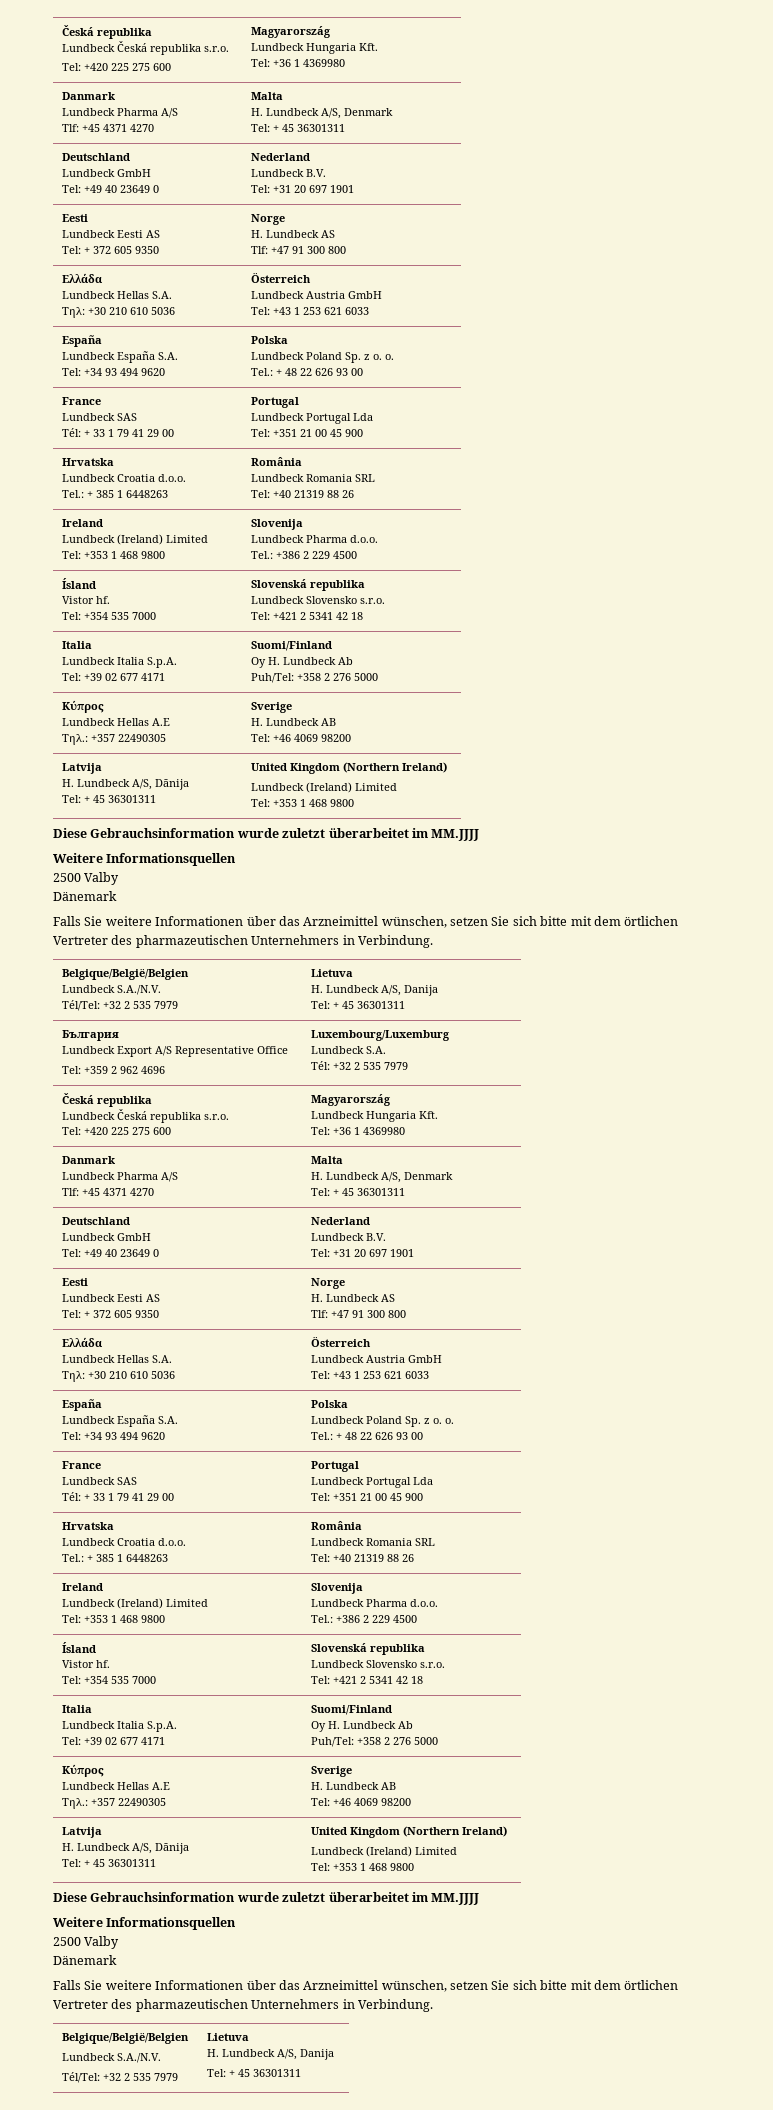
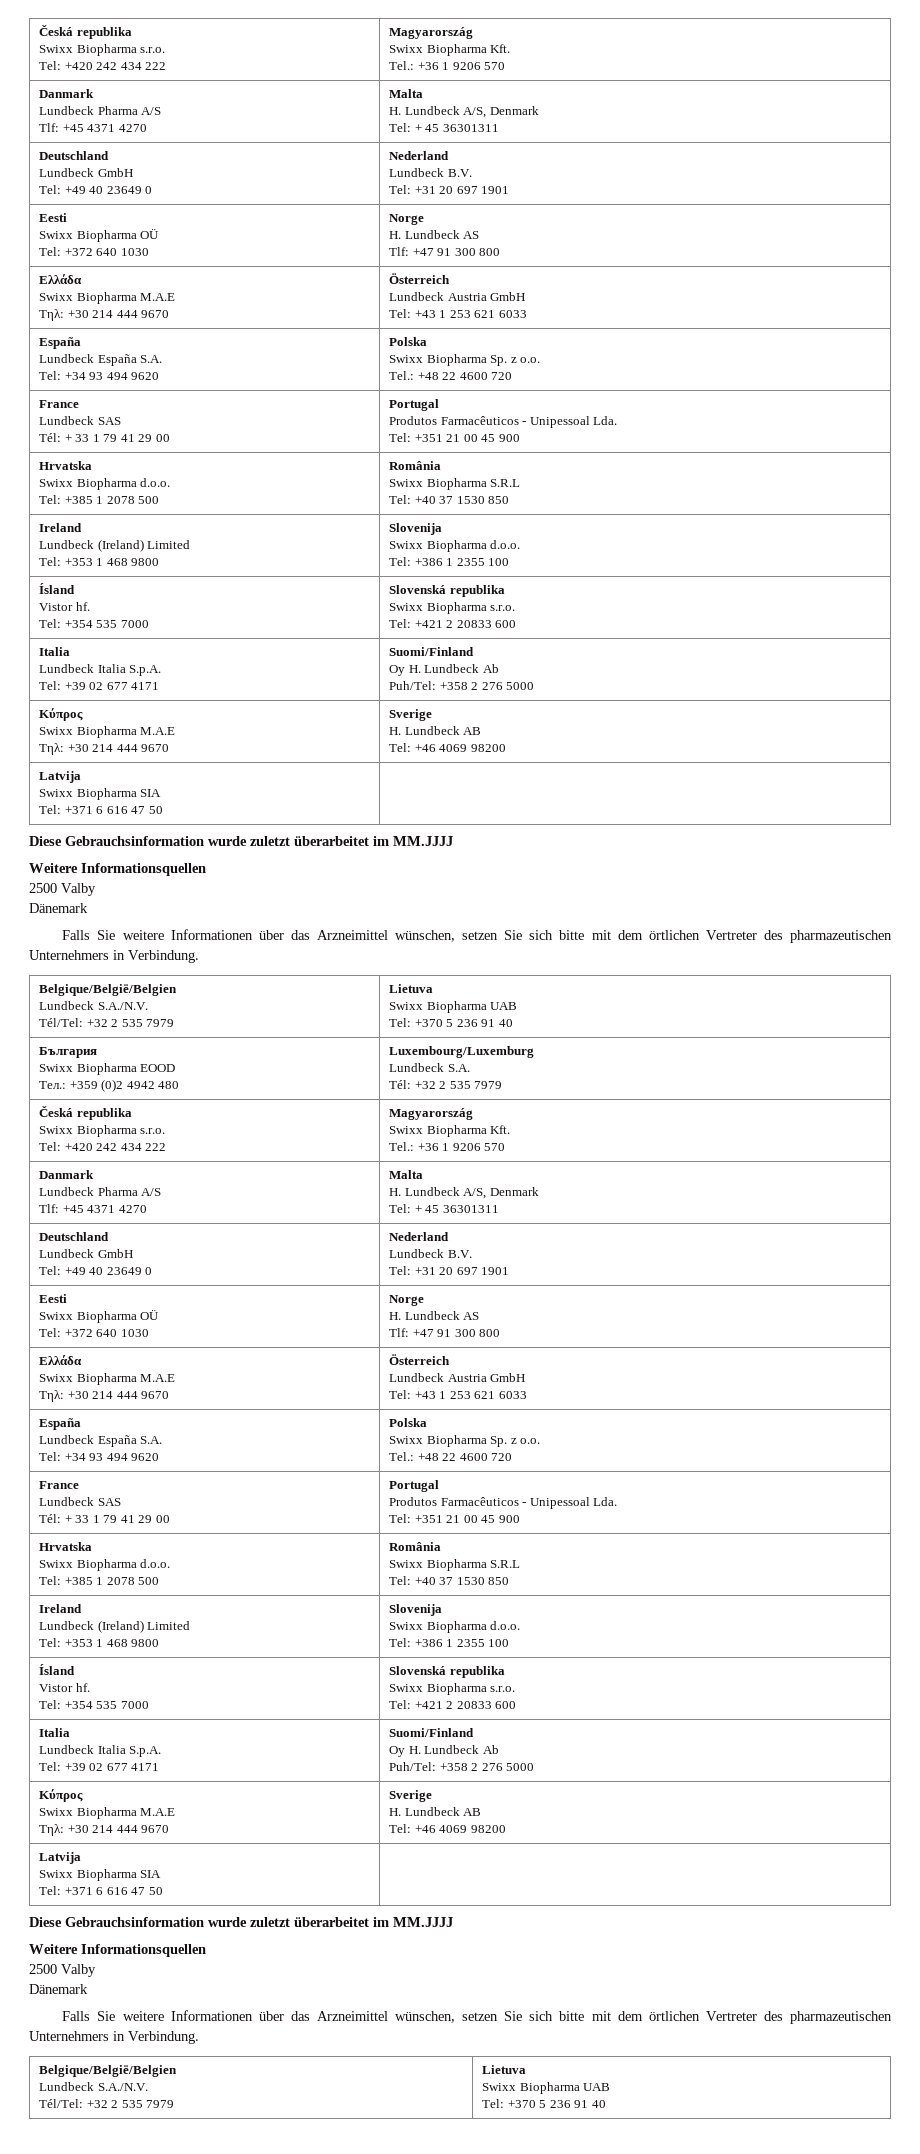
[62,25,153,39] [62,41,230,55] [62,63,172,71] [251,26,332,38] [251,43,379,54] [251,59,346,67] Česká republika // Lundbeck Česká republika s.r.o. // Tel: +420 225 275 600 | Magyarország // Lundbeck Hungaria Kft. // Tel: +36 1 4369980 -> [39,25,132,39] [39,44,166,56] [39,61,167,70] [389,27,474,39] [389,44,511,56] [389,61,506,70] Česká republika // Swixx Biopharma s.r.o. // Tel: +420 242 434 222 | Magyarország // Swixx Biopharma Kft. // Tel.: +36 1 9206 570
[62,230,161,238] [62,246,160,254] Lundbeck Eesti AS // Tel: + 372 605 9350 -> [39,229,160,242] [39,247,149,256] Swixx Biopharma OÜ // Tel: +372 640 1030
[62,291,173,299] [62,307,176,318] Lundbeck Hellas S.A. // Τηλ: +30 210 610 5036 -> [39,292,176,304] [39,309,170,321] Swixx Biopharma Μ.Α.Ε // Τηλ: +30 214 444 9670
[251,352,395,363] [251,368,364,376] Lundbeck Poland Sp. z o. o. // Tel.: + 48 22 626 93 00 -> [389,354,541,366] [389,371,513,380] Swixx Biopharma Sp. z o.o. // Tel.: +48 22 4600 720
[251,413,374,424] [251,429,364,437] [62,458,115,466] [62,474,187,482] [62,490,169,498] [251,457,303,466] [251,474,376,482] [251,490,355,498] Lundbeck Portugal Lda // Tel: +351 21 00 45 900 // Hrvatska // Lundbeck Croatia d.o.o. // Tel.: + 385 1 6448263 | România // Lundbeck Romania SRL // Tel: +40 21319 88 26 -> [389,416,618,428] [389,433,520,442] [39,461,93,470] [39,478,171,490] [39,495,160,504] [389,461,442,470] [389,478,521,490] [389,495,510,504] Produtos Farmacêuticos - Unipessoal Lda. // Tel: +351 21 00 45 900 // Hrvatska // Swixx Biopharma d.o.o. // Tel: +385 1 2078 500 | România // Swixx Biopharma S.R.L // Tel: +40 37 1530 850
[251,535,379,543] [251,551,358,559] [62,578,97,589] [62,596,111,604] [62,612,157,620] [251,579,366,591] [251,596,386,604] [251,612,364,620] Lundbeck Pharma d.o.o. // Tel.: +386 2 229 4500 // Ísland // Vistor hf. // Tel: +354 535 7000 | Slovenská republika // Lundbeck Slovensko s.r.o. // Tel: +421 2 5341 42 18 -> [389,540,521,552] [389,557,510,566] [39,583,76,594] [39,602,90,611] [39,619,149,628] [389,585,505,597] [389,602,516,614] [389,619,517,628] Swixx Biopharma d.o.o. // Tel: +386 1 2355 100 // Ísland // Vistor hf. // Tel: +354 535 7000 | Slovenská republika // Swixx Biopharma s.r.o. // Tel: +421 2 20833 600
[62,718,171,726] [62,734,167,745] [251,702,293,713] [251,718,337,726] [251,734,352,742] [62,763,103,774] [62,779,190,790] [62,795,157,803] [251,762,448,774] [251,782,398,793] [251,799,355,807] Lundbeck Hellas A.E // Τηλ.: +357 22490305 | Sverige // H. Lundbeck AB // Tel: +46 4069 98200 // Latvija // H. Lundbeck A/S, Dānija // Tel: + 45 36301311 | United Kingdom (Northern Ireland) // Lundbeck (Ireland) Limited // Tel: +353 1 468 9800 -> [39,726,176,738] [39,743,170,755] [389,709,433,721] [389,726,482,735] [389,743,506,752] [39,771,82,783] [39,788,162,800] [39,805,163,814] Swixx Biopharma Μ.Α.Ε // Τηλ: +30 214 444 9670 | Sverige // H. Lundbeck AB // Tel: +46 4069 98200 // Latvija // Swixx Biopharma SIA // Tel: +371 6 616 47 50 |
[311,985,439,996] [311,1001,406,1009] [62,1030,120,1041] [62,1046,289,1057] [62,1066,166,1074] H. Lundbeck A/S, Danija // Tel: + 45 36301311 // България // Lundbeck Export A/S Representative Office // Tel: +359 2 962 4696 -> [389,1001,518,1013] [389,1018,513,1027] [39,1047,98,1058] [39,1063,176,1075] [39,1079,180,1092] Swixx Biopharma UAB // Tel: +370 5 236 91 40 // България // Swixx Biopharma EOOD // Teл.: +359 (0)2 4942 480
[62,1109,230,1123] [62,1127,172,1135] [311,1094,392,1106] [311,1111,439,1122] [311,1127,406,1135] Lundbeck Česká republika s.r.o. // Tel: +420 225 275 600 | Magyarország // Lundbeck Hungaria Kft. // Tel: +36 1 4369980 -> [39,1125,166,1137] [39,1142,167,1151] [389,1108,474,1120] [389,1125,511,1137] [389,1142,506,1151] Swixx Biopharma s.r.o. // Tel: +420 242 434 222 | Magyarország // Swixx Biopharma Kft. // Tel.: +36 1 9206 570
[62,1294,161,1302] [62,1310,160,1318] Lundbeck Eesti AS // Tel: + 372 605 9350 -> [39,1310,160,1323] [39,1328,149,1337] Swixx Biopharma OÜ // Tel: +372 640 1030
[62,1355,173,1363] [62,1371,176,1382] Lundbeck Hellas S.A. // Τηλ: +30 210 610 5036 -> [39,1373,176,1385] [39,1390,170,1402] Swixx Biopharma Μ.Α.Ε // Τηλ: +30 214 444 9670
[311,1416,455,1427] [311,1432,424,1440] Lundbeck Poland Sp. z o. o. // Tel.: + 48 22 626 93 00 -> [389,1435,541,1447] [389,1452,513,1461] Swixx Biopharma Sp. z o.o. // Tel.: +48 22 4600 720
[311,1477,434,1488] [311,1493,424,1501] [62,1522,115,1530] [62,1538,187,1546] [62,1554,169,1562] [311,1521,363,1530] [311,1538,436,1546] [311,1554,415,1562] Lundbeck Portugal Lda // Tel: +351 21 00 45 900 // Hrvatska // Lundbeck Croatia d.o.o. // Tel.: + 385 1 6448263 | România // Lundbeck Romania SRL // Tel: +40 21319 88 26 -> [389,1497,618,1509] [389,1514,520,1523] [39,1542,93,1551] [39,1559,171,1571] [39,1576,160,1585] [389,1542,442,1551] [389,1559,521,1571] [389,1576,510,1585] Produtos Farmacêuticos - Unipessoal Lda. // Tel: +351 21 00 45 900 // Hrvatska // Swixx Biopharma d.o.o. // Tel: +385 1 2078 500 | România // Swixx Biopharma S.R.L // Tel: +40 37 1530 850
[311,1599,439,1607] [311,1615,418,1623] [62,1642,97,1653] [62,1660,111,1668] [62,1676,157,1684] [311,1643,426,1655] [311,1660,446,1668] [311,1676,424,1684] Lundbeck Pharma d.o.o. // Tel.: +386 2 229 4500 // Ísland // Vistor hf. // Tel: +354 535 7000 | Slovenská republika // Lundbeck Slovensko s.r.o. // Tel: +421 2 5341 42 18 -> [389,1621,521,1633] [389,1638,510,1647] [39,1664,76,1675] [39,1683,90,1692] [39,1700,149,1709] [389,1666,505,1678] [389,1683,516,1695] [389,1700,517,1709] Swixx Biopharma d.o.o. // Tel: +386 1 2355 100 // Ísland // Vistor hf. // Tel: +354 535 7000 | Slovenská republika // Swixx Biopharma s.r.o. // Tel: +421 2 20833 600
[62,1782,171,1790] [62,1798,167,1809] [311,1766,353,1777] [311,1782,397,1790] [311,1798,412,1806] [62,1827,103,1838] [62,1843,190,1854] [62,1859,157,1867] [311,1826,508,1838] [311,1846,458,1857] [311,1863,415,1871] Lundbeck Hellas A.E // Τηλ.: +357 22490305 | Sverige // H. Lundbeck AB // Tel: +46 4069 98200 // Latvija // H. Lundbeck A/S, Dānija // Tel: + 45 36301311 | United Kingdom (Northern Ireland) // Lundbeck (Ireland) Limited // Tel: +353 1 468 9800 -> [39,1807,176,1819] [39,1824,170,1836] [389,1790,433,1802] [389,1807,482,1816] [389,1824,506,1833] [39,1852,82,1864] [39,1869,162,1881] [39,1886,163,1895] Swixx Biopharma Μ.Α.Ε // Τηλ: +30 214 444 9670 | Sverige // H. Lundbeck AB // Tel: +46 4069 98200 // Latvija // Swixx Biopharma SIA // Tel: +371 6 616 47 50 |
[207,2049,335,2060] [207,2069,302,2077] H. Lundbeck A/S, Danija // Tel: + 45 36301311 -> [482,2082,611,2094] [482,2099,606,2108] Swixx Biopharma UAB // Tel: +370 5 236 91 40

